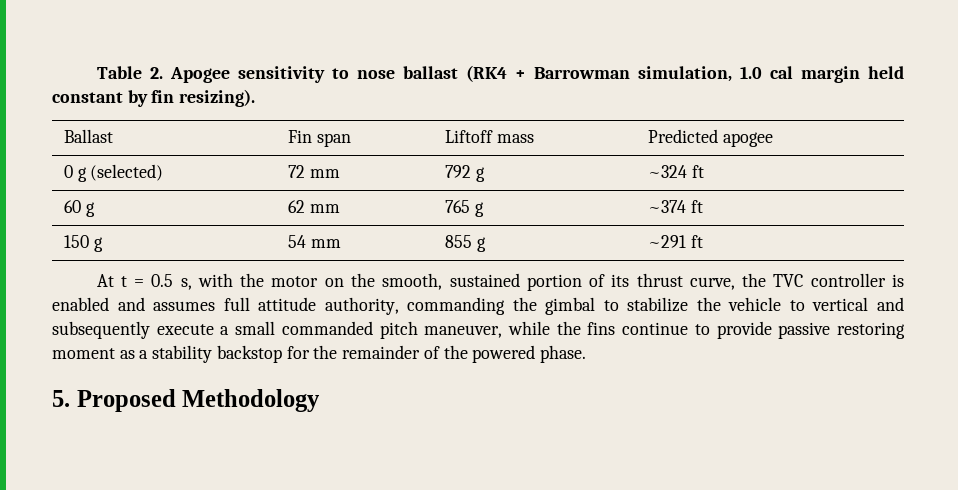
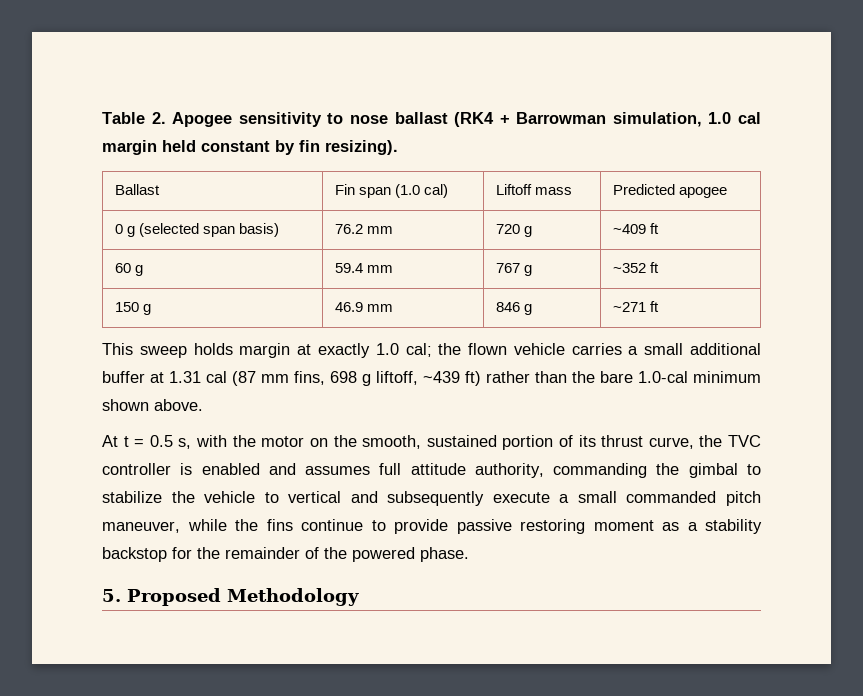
(351, 140) none -> [395,184,449,198] (1.0 cal)
[90,164,164,181] [287,165,340,178] [444,165,485,182] [647,165,687,178] (selected) | 72 mm | 792 g | ~324 -> [139,223,280,237] [334,224,394,234] [495,224,533,237] [612,224,646,234] (selected span basis) | 76.2 mm | 720 g | ~409
[287,200,340,213] [444,200,484,217] [647,200,686,213] 62 mm | 765 g | ~374 -> [334,263,394,273] [495,263,533,276] [612,263,646,273] 59.4 mm | 767 g | ~352
[287,235,341,248] [444,235,486,252] [647,235,703,248] 54 mm | 855 g | ~291 ft -> [334,302,394,312] [495,302,533,315] [612,301,660,312] [102,343,762,358] [102,371,761,386] [102,399,203,411] 46.9 mm | 846 g | ~271 ft // This sweep holds margin at exactly 1.0 cal; the flown vehicle carries a small additional buffer at 1.31 cal (87 mm fins, 698 g liftoff, ~439 ft) rather than the bare 1.0-cal minimum shown above.

